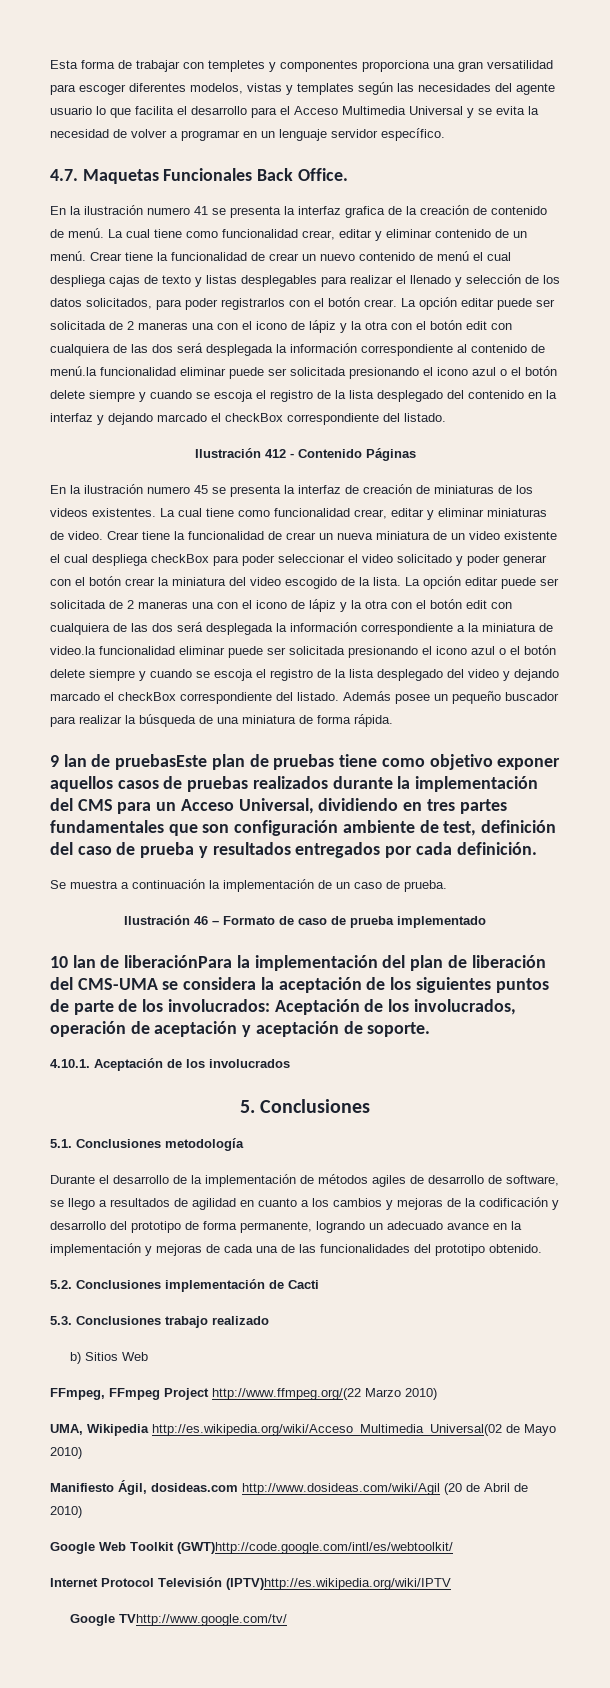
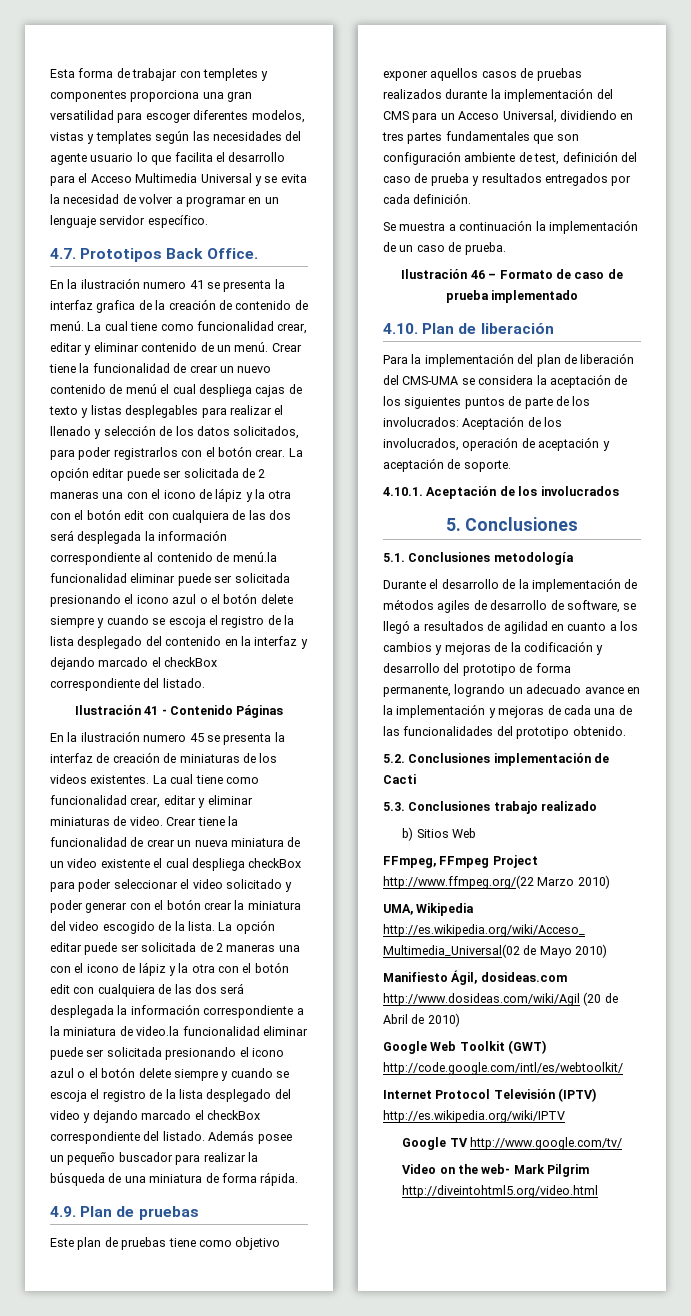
[82,168,253,184] Maquetas Funcionales -> [80,248,163,262] Prototipos
[264,449,286,458] 412 -> [144,706,159,715] 41
[50,754,208,770] 9 lan de pruebasEste -> [50,1206,199,1220] [50,1238,74,1247] 4.9. Plan de pruebas // Este
[50,955,233,968] 10 lan de liberaciónPara -> [383,323,554,334] [383,355,408,364] 4.10. Plan de liberación // Para
[68,1198,95,1210] llego -> [383,620,410,634] llegó
[177,1542,453,1554] (GWT)http://code.google.com/intl/es/webtoolkit/ -> [508,1040,547,1054] [383,1062,623,1075] (GWT) http://code.google.com/intl/es/webtoolkit/
[226,1578,451,1590] [69,1614,287,1626] (IPTV)http://es.wikipedia.org/wiki/IPTV // Google TVhttp://www.google.com/tv/ -> [558,1088,597,1102] [383,1110,565,1123] [402,1137,623,1150] [402,1164,590,1177] [402,1185,599,1198] (IPTV) http://es.wikipedia.org/wiki/IPTV // Google TV http://www.google.com/tv/ // Video on the web- Mark Pilgrim http://diveintohtml5.org/video.html

